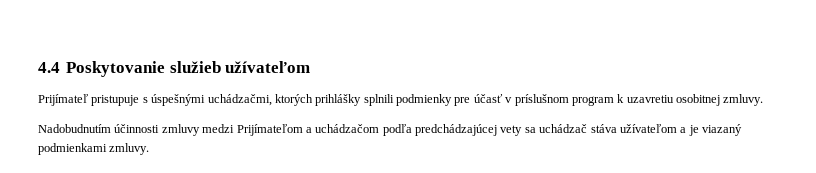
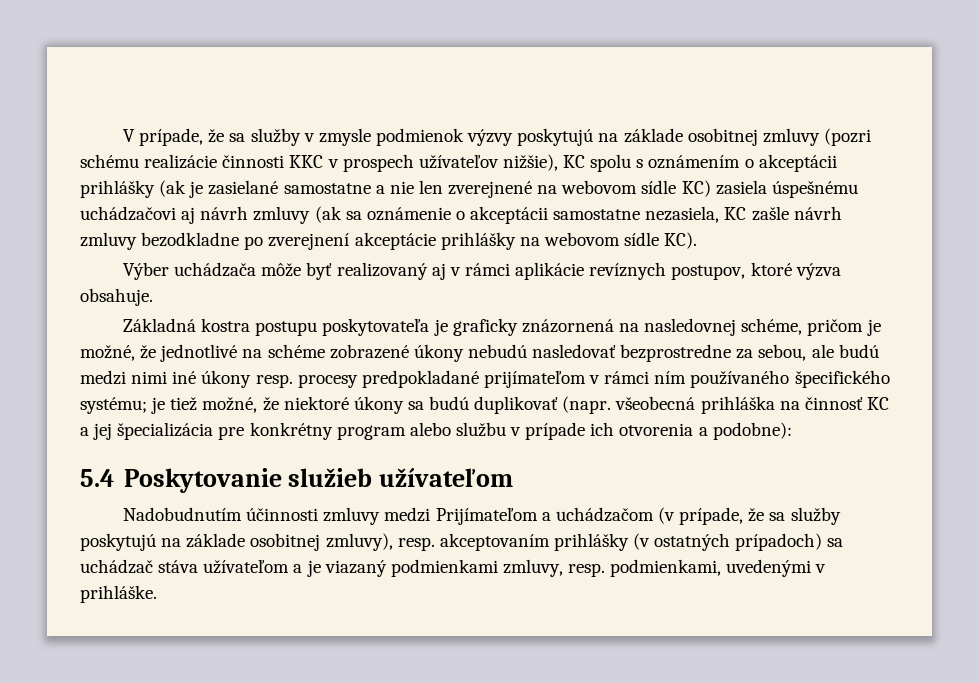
[38,61,311,77] [38,94,764,106] 4.4 Poskytovanie služieb užívateľom // Prijímateľ pristupuje s úspešnými uchádzačmi, ktorých prihlášky splnili podmienky pre účasť v príslušnom program k uzavretiu osobitnej zmluvy. -> [123,128,871,146] [80,154,837,172] [80,180,858,198] [80,206,842,224] [80,232,698,250] [123,262,841,280] [80,288,153,306] [123,318,881,336] [80,344,879,362] [80,370,890,388] [80,396,889,414] [80,422,792,440] [80,468,514,493] V prípade, že sa služby v zmysle podmienok výzvy poskytujú na základe osobitnej zmluvy (pozri schému realizácie činnosti KKC v prospech užívateľov nižšie), KC spolu s oznámením o akceptácii prihlášky (ak je zasielané samostatne a nie len zverejnené na webovom sídle KC) zasiela úspešnému uchádzačovi aj návrh zmluvy (ak sa oznámenie o akceptácii samostatne nezasiela, KC zašle návrh zmluvy bezodkladne po zverejnení akceptácie prihlášky na webovom sídle KC). // Výber uchádzača môže byť realizovaný aj v rámci aplikácie revíznych postupov, ktoré výzva obsahuje. // Základná kostra postupu poskytovateľa je graficky znázornená na nasledovnej schéme, pričom je možné, že jednotlivé na schéme zobrazené úkony nebudú nasledovať bezprostredne za sebou, ale budú medzi nimi iné úkony resp. procesy predpokladané prijímateľom v rámci ním používaného špecifického systému; je tiež možné, že niektoré úkony sa budú duplikovať (napr. všeobecná prihláška na činnosť KC a jej špecializácia pre konkrétny program alebo službu v prípade ich otvorenia a podobne): // 5.4 Poskytovanie služieb užívateľom
[382,124,523,136] podľa predchádzajúcej vety -> [657,507,841,525] [80,533,823,551] (v prípade, že sa služby poskytujú na základe osobitnej zmluvy), resp. akceptovaním prihlášky (v ostatných prípadoch)
[109,143,150,155] zmluvy. -> [502,559,827,577] [80,585,157,603] zmluvy, resp. podmienkami, uvedenými v prihláške.

